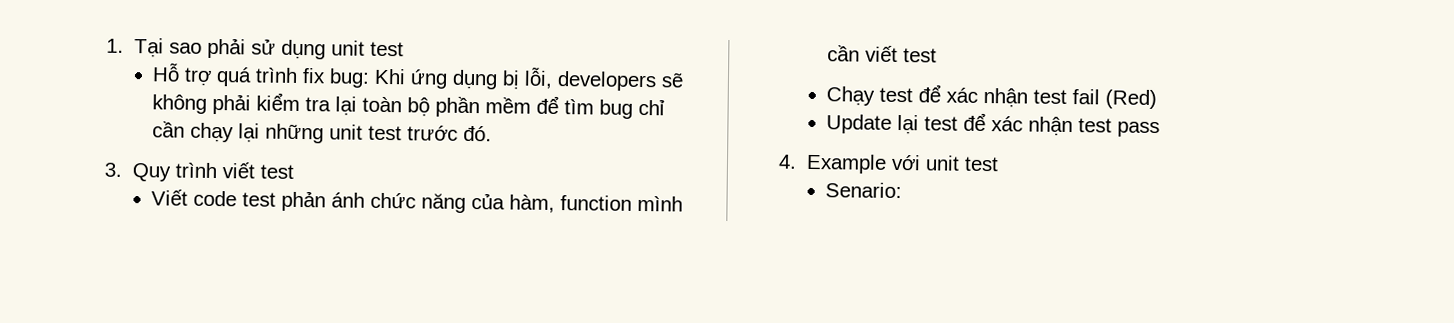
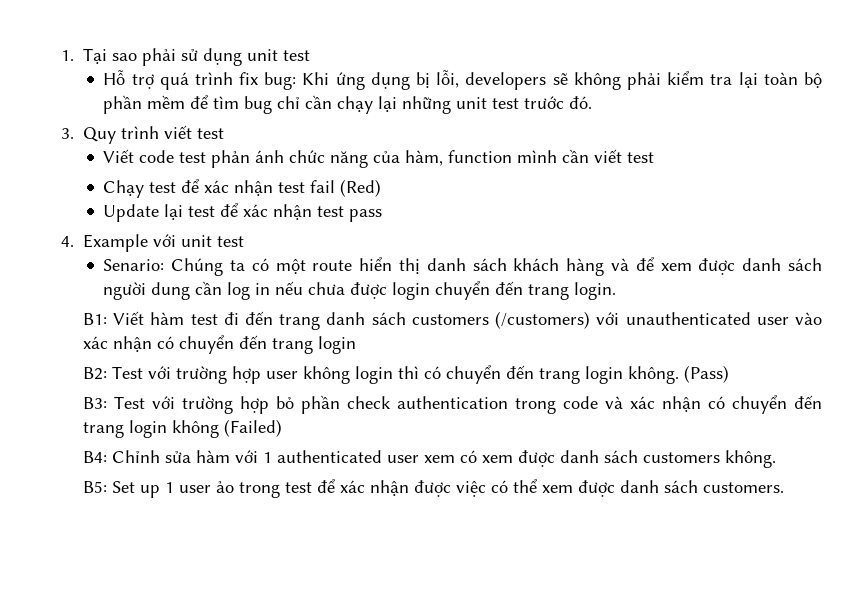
(903, 190) none -> [171,257,822,276] [103,281,617,300] [82,311,822,330] [82,335,356,354] [82,365,729,384] [82,395,823,414] [82,419,282,438] [82,450,776,468] [82,479,784,498] Chúng ta có một route hiển thị danh sách khách hàng và để xem được danh sách người dung cần log in nếu chưa được login chuyển đến trang login. // B1: Viết hàm test đi đến trang danh sách customers (/customers) với unauthenticated user vào xác nhận có chuyển đến trang login // B2: Test với trường hợp user không login thì có chuyển đến trang login không. (Pass) // B3: Test với trường hợp bỏ phần check authentication trong code và xác nhận có chuyển đến trang login không (Failed) // B4: Chỉnh sửa hàm với 1 authenticated user xem có xem được danh sách customers không. // B5: Set up 1 user ảo trong test để xác nhận được việc có thể xem được danh sách customers.

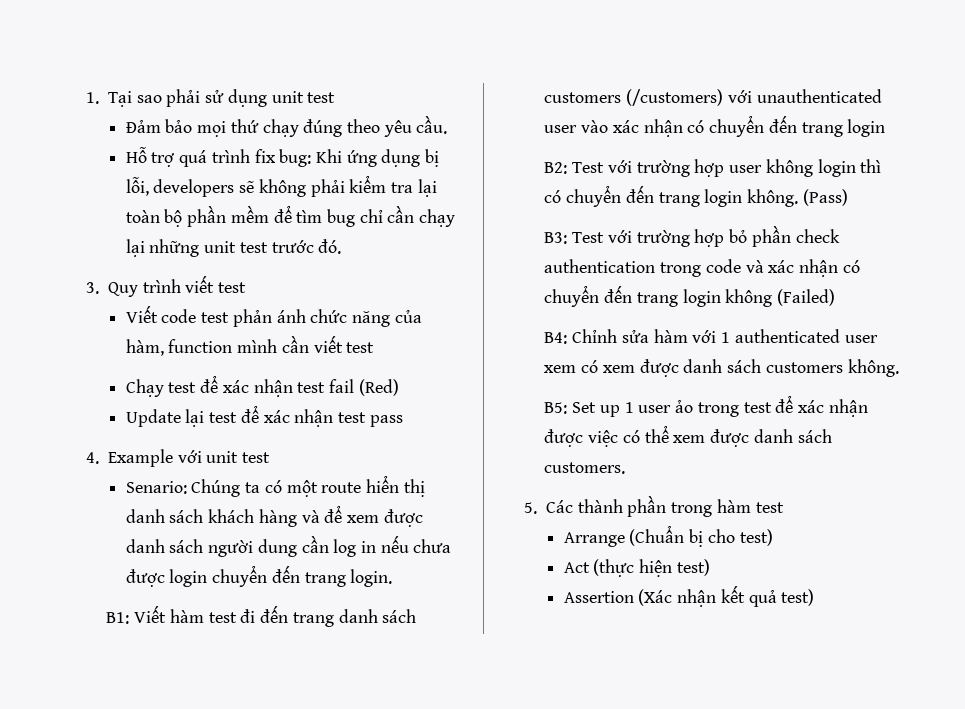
(311, 55) none -> [125,115,448,137] // Đảm bảo mọi thứ chạy đúng theo yêu cầu.
(784, 487) none -> [524,495,784,517] [563,525,773,547] [563,559,710,577] [563,585,815,607] // 5. Các thành phần trong hàm test // Arrange (Chuẩn bị cho test) // Act (thực hiện test) // Assertion (Xác nhận kết quả test)

